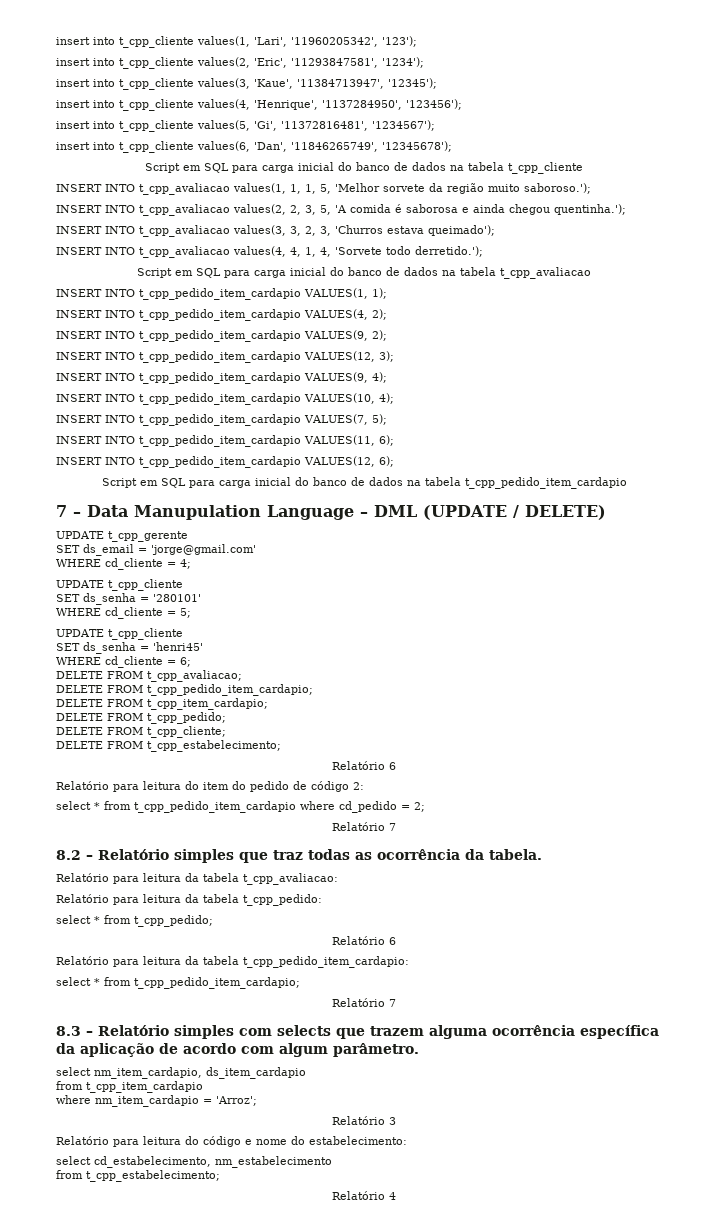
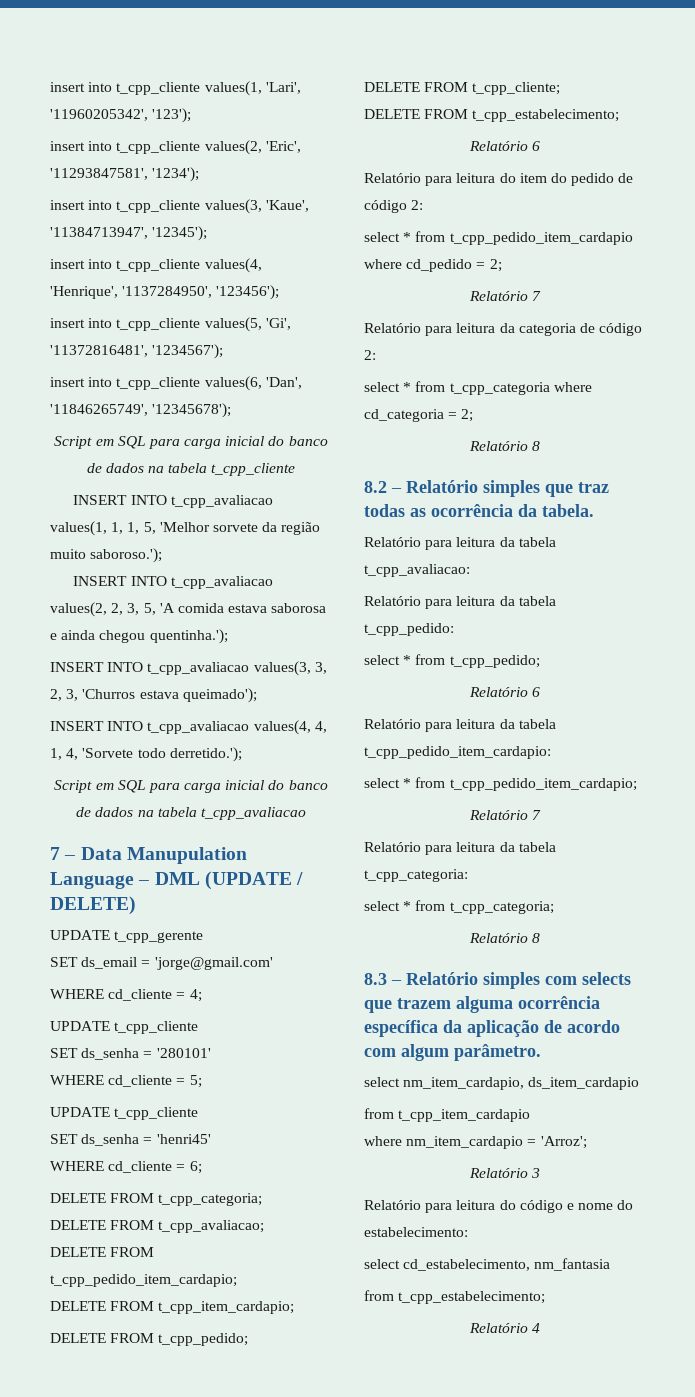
[395,204,402,213] é -> [228,604,268,613] estava
[56,288,387,300] [56,309,387,321] [56,330,387,342] [56,351,394,363] [56,372,387,384] [56,393,394,405] [56,414,387,426] [56,435,394,447] [56,456,394,468] [101,477,627,489] // INSERT INTO t_cpp_pedido_item_cardapio VALUES(1, 1); // INSERT INTO t_cpp_pedido_item_cardapio VALUES(4, 2); // INSERT INTO t_cpp_pedido_item_cardapio VALUES(9, 2); // INSERT INTO t_cpp_pedido_item_cardapio VALUES(12, 3); // INSERT INTO t_cpp_pedido_item_cardapio VALUES(9, 4); // INSERT INTO t_cpp_pedido_item_cardapio VALUES(10, 4); // INSERT INTO t_cpp_pedido_item_cardapio VALUES(7, 5); // INSERT INTO t_cpp_pedido_item_cardapio VALUES(11, 6); // INSERT INTO t_cpp_pedido_item_cardapio VALUES(12, 6); // Script em SQL para carga inicial do banco de dados na tabela t_cpp_pedido_item_cardapio -> (306, 813) none
(191, 662) none -> [50,1193,263,1206] // DELETE FROM t_cpp_categoria;
(396, 827) none -> [364,323,643,336] [364,350,376,360] [364,381,592,395] [364,409,474,422] [468,441,541,451] // Relatório para leitura da categoria de código 2: // select * from t_cpp_categoria where cd_categoria = 2; // Relatório 8
(396, 1003) none -> [364,842,556,855] [364,869,468,882] [364,900,554,914] [468,933,541,943] // Relatório para leitura da tabela t_cpp_categoria: // select * from t_cpp_categoria; // Relatório 8
[215,1156,332,1168] nm_estabelecimento -> [534,1258,611,1271] nm_fantasia

